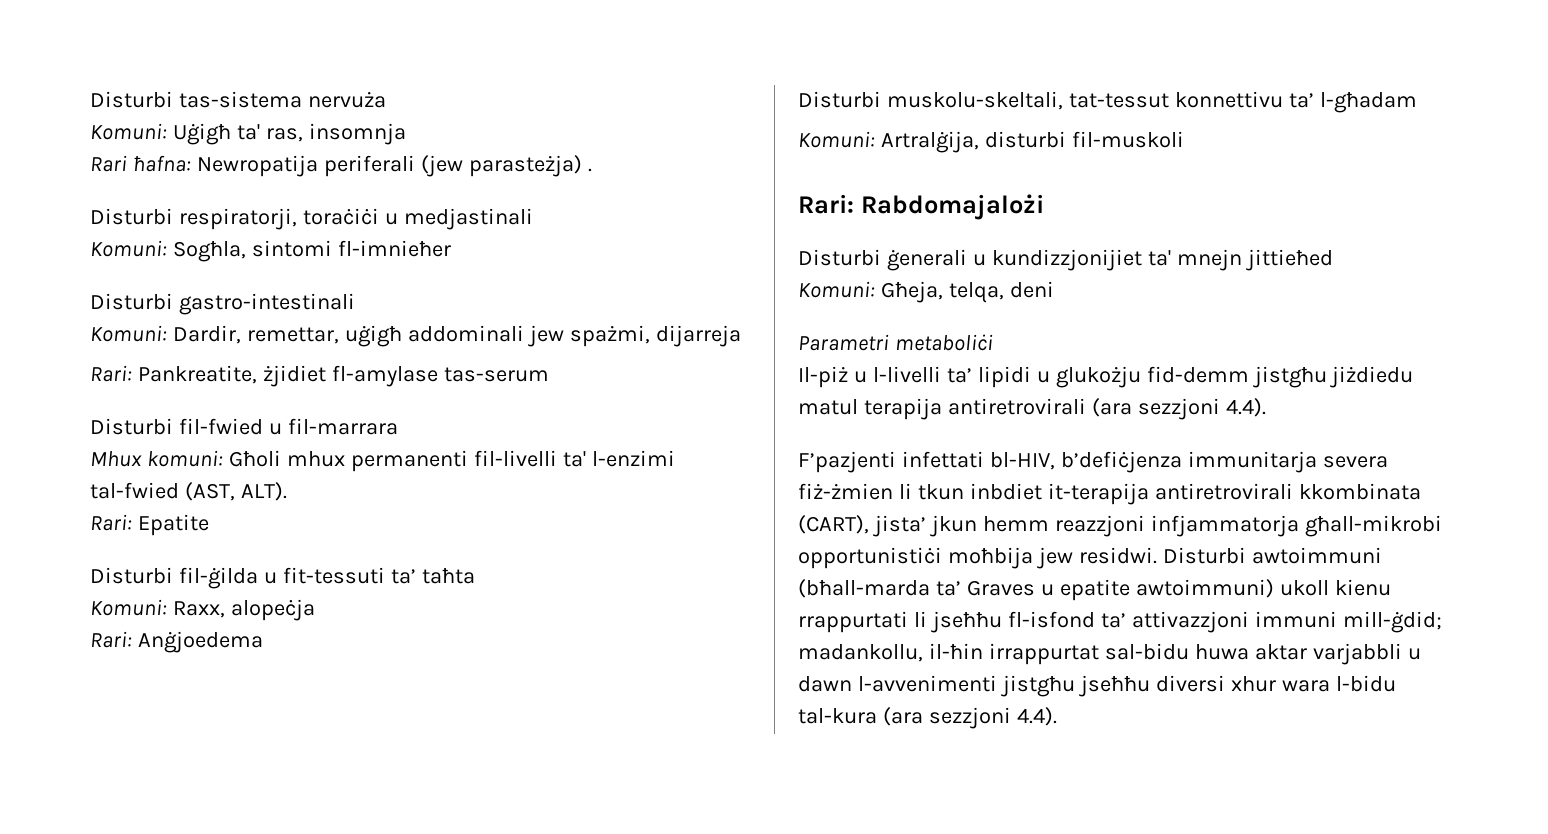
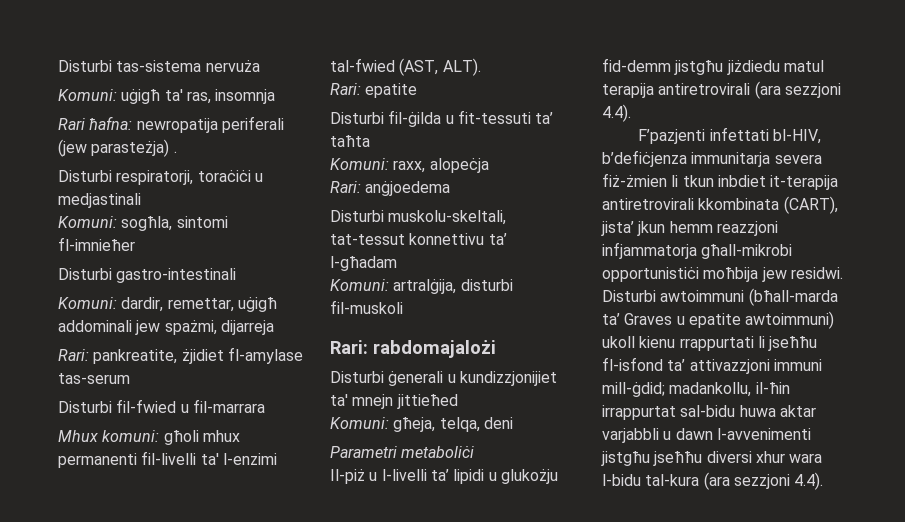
[172,123,231,145] Uġigħ -> [121,89,161,104] uġigħ
[196,155,318,177] Newropatija -> [136,118,218,133] newropatija
[172,241,246,262] Sogħla, -> [121,216,173,231] sogħla,
[172,325,241,344] Dardir, -> [121,297,164,312] dardir,
[137,365,257,384] Pankreatite, -> [93,349,178,364] pankreatite,
[228,450,281,467] Għoli -> [163,430,199,445] għoli
[137,514,209,536] Epatite -> [365,83,418,98] epatite
[172,601,225,618] Raxx, -> [393,160,426,173] raxx,
[137,631,263,653] Anġjoedema -> [365,181,451,196] anġjoedema
[880,131,979,153] Artralġija, -> [393,279,457,294] artralġija,
[860,194,1044,220] Rabdomajalożi -> [373,340,496,358] rabdomajalożi
[880,281,943,303] Għeja, -> [393,417,436,432] għeja,

